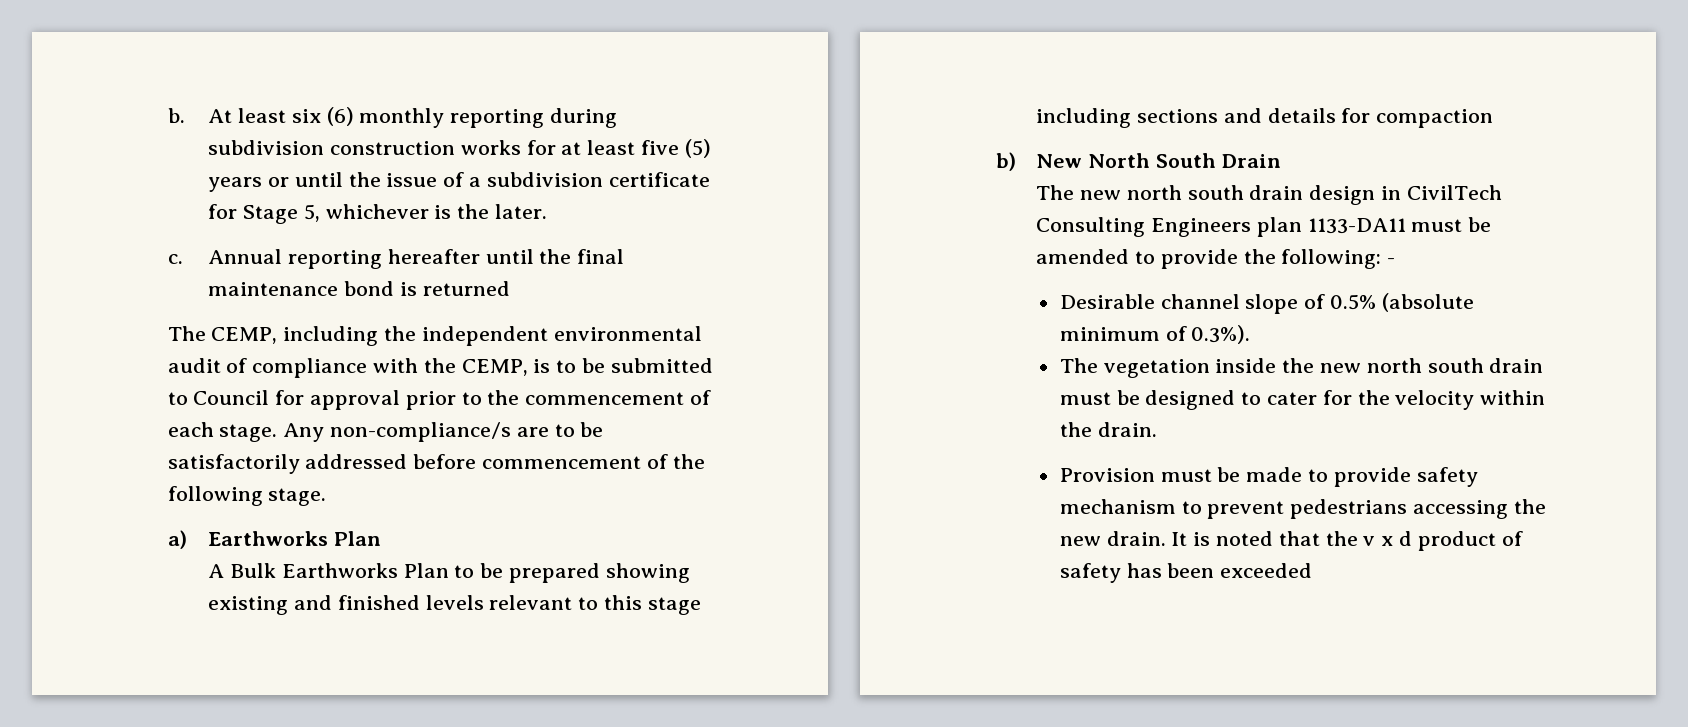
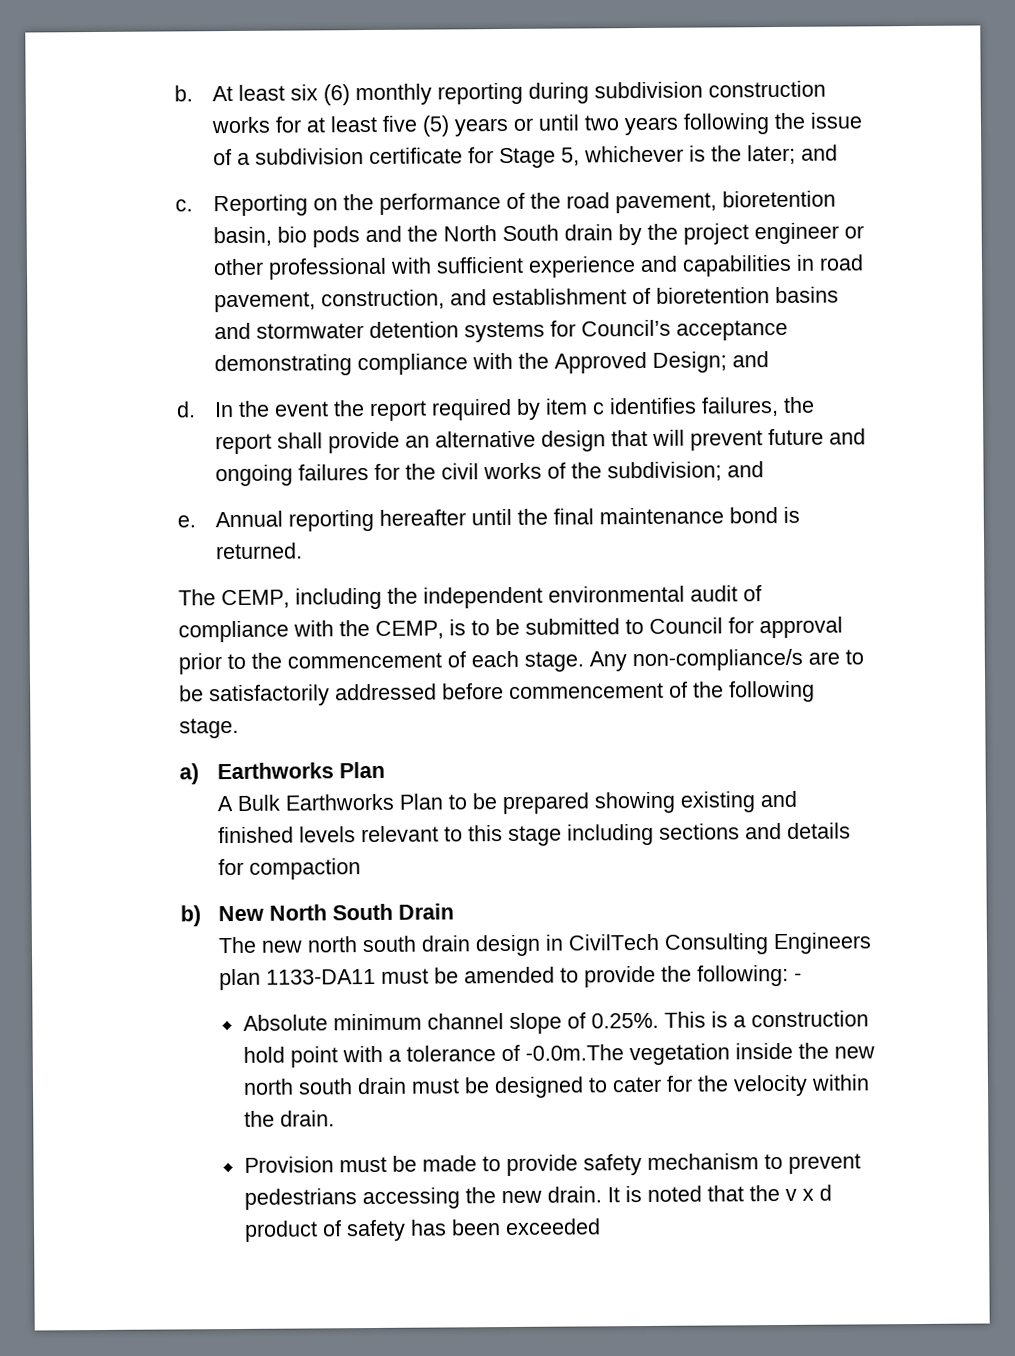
(343, 179) none -> [584,113,771,136] two years following
[494,204,547,219] [167,254,183,264] later. // c. -> [747,144,839,165] [175,190,837,217] [213,222,865,248] [213,254,865,280] [214,286,840,313] [214,319,789,343] [214,351,770,377] [176,396,816,422] [215,428,867,455] [215,461,765,487] [177,515,197,528] later; and // c. Reporting on the performance of the road pavement, bioretention basin, bio pods and the North South drain by the project engineer or other professional with sufficient experience and capabilities in road pavement, construction, and establishment of bioretention basins and stormwater detention systems for Council’s acceptance demonstrating compliance with the Approved Design; and // d. In the event the report required by item c identifies failures, the report shall provide an alternative design that will prevent future and ongoing failures for the civil works of the subdivision; and // e.
[422,281,510,296] returned -> [216,542,304,560] returned.
[1059,294,1155,309] Desirable -> [242,1013,422,1031] Absolute minimum
[1329,293,1474,312] [1059,325,1251,344] [1059,358,1098,373] 0.5% (absolute minimum of 0.3%). // The -> [590,1010,869,1029] [242,1044,624,1068] 0.25%. This is a construction hold point with a tolerance of -0.0m.The

